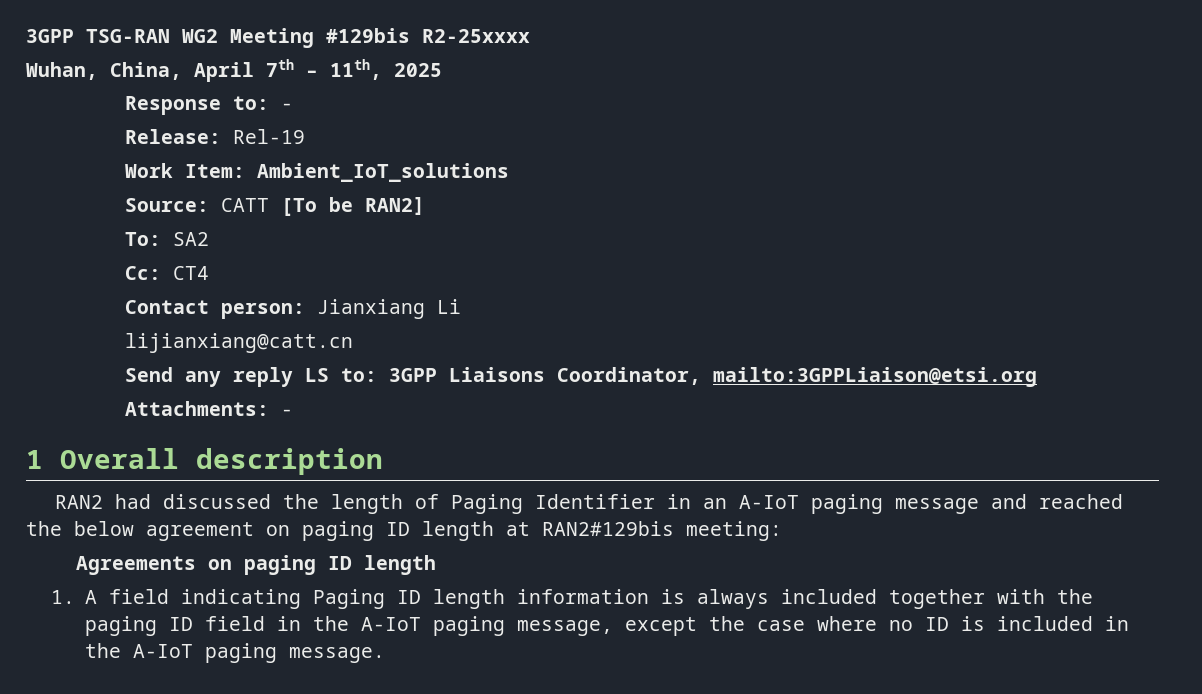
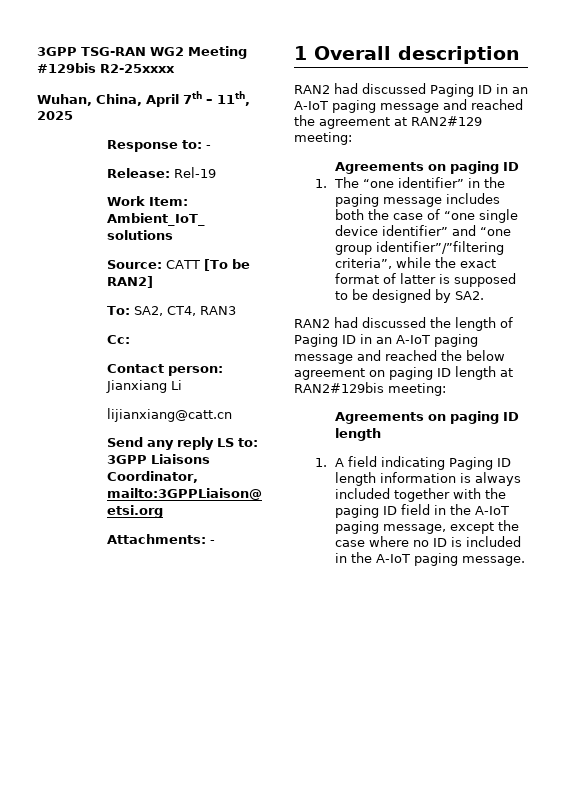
[173,232,210,246] SA2 -> [134,306,237,316] SA2, CT4, RAN3
[173,266,210,280] CT4 -> (131, 339) none
(383, 461) none -> [294,83,528,97] [294,99,523,113] [294,115,482,129] [294,132,352,145] [335,161,520,174] [314,177,506,188] [335,193,501,207] [335,209,519,223] [335,225,512,236] [335,241,505,255] [335,257,497,269] [335,273,517,287] [335,289,485,303] // RAN2 had discussed Paging ID in an A-IoT paging message and reached the agreement at RAN2#129 meeting: // Agreements on paging ID // 1. The “one identifier” in the paging message includes both the case of “one single device identifier” and “one group identifier”/”filtering criteria”, while the exact format of latter is supposed to be designed by SA2.
[534,494,655,509] Identifier -> [342,335,356,344] ID

